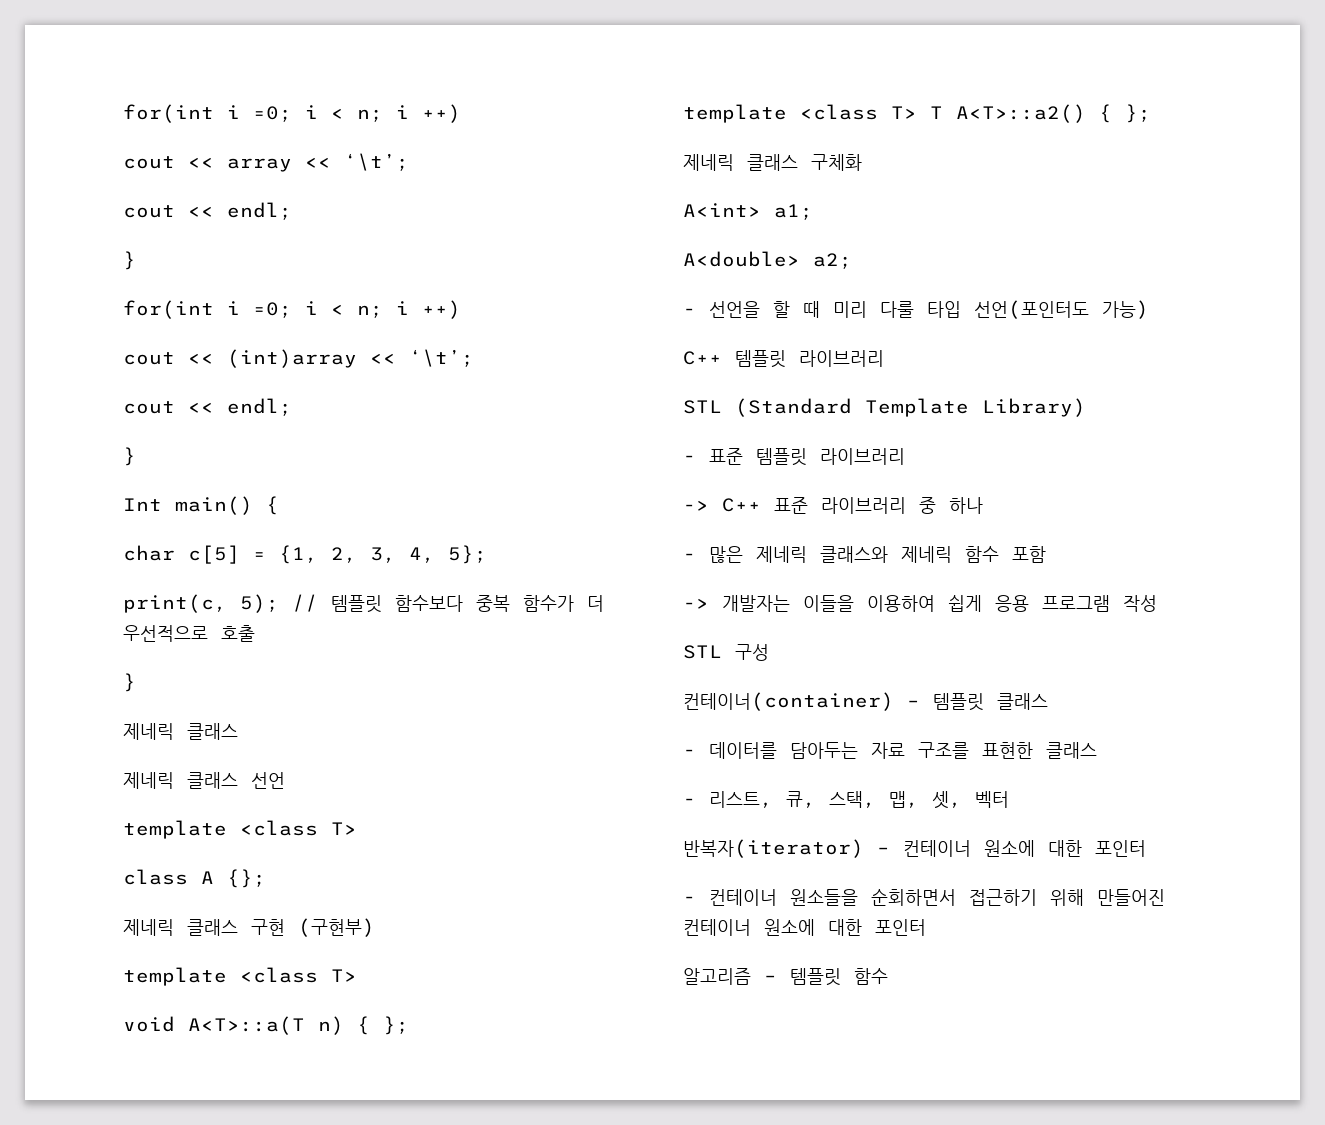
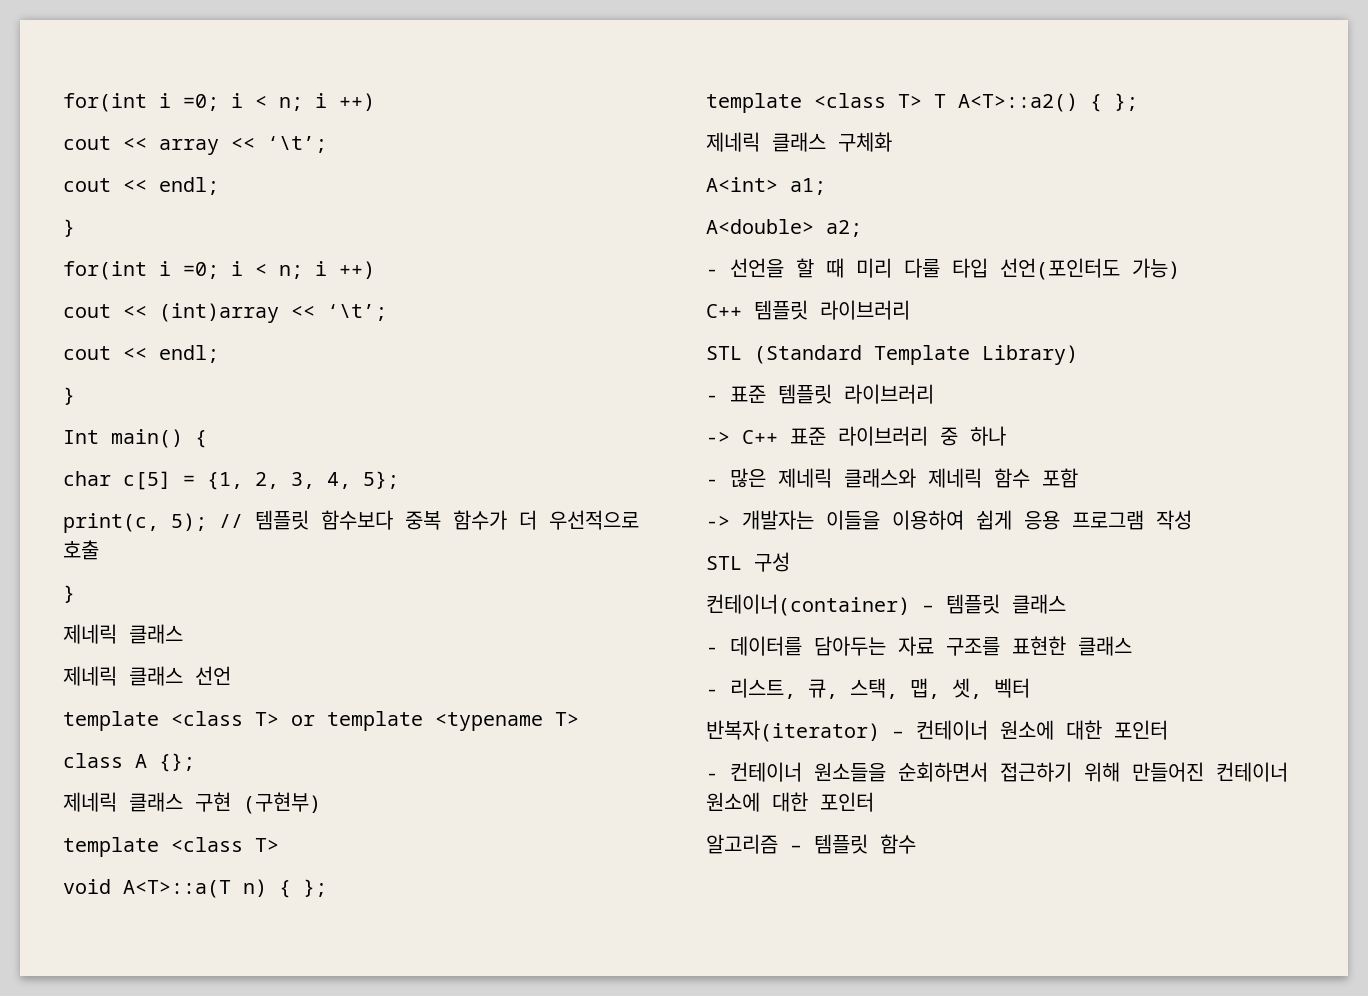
(357, 828) none -> [291,711,579,731] or template <typename T>

